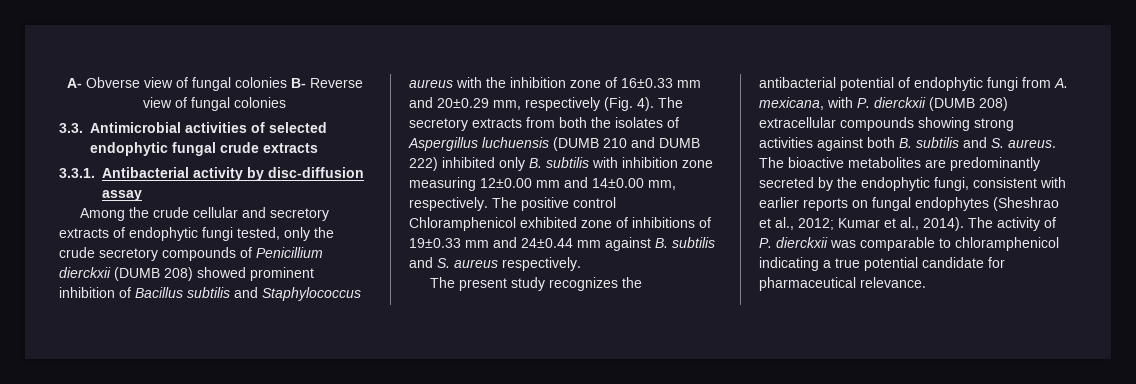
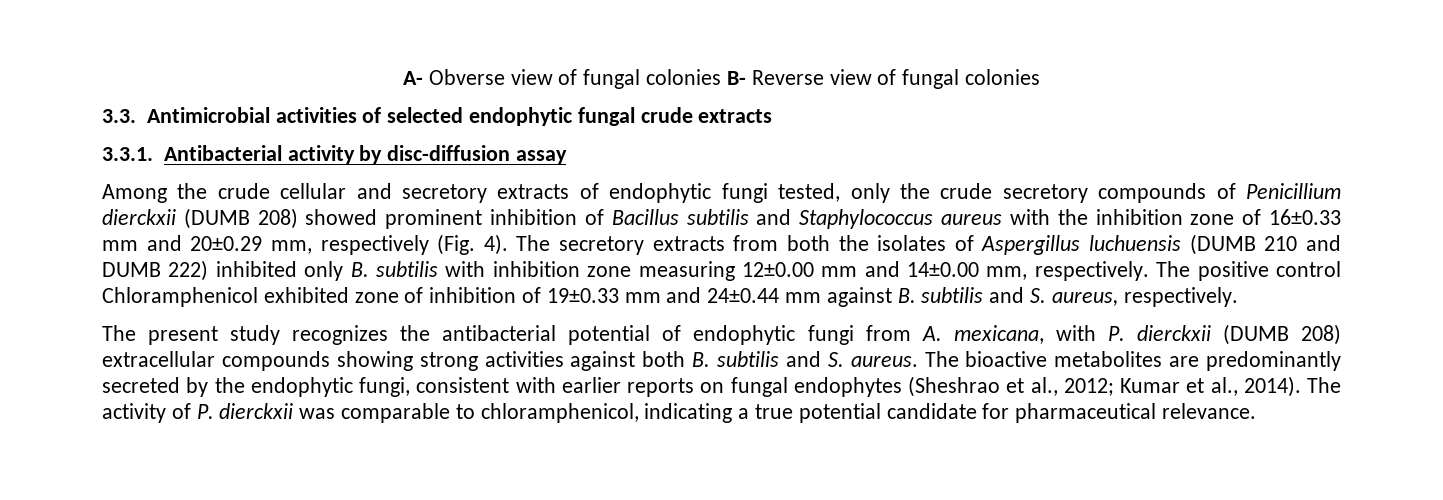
[632,217,695,228] inhibitions -> [429,287,517,303] inhibition
[454,259,498,268] aureus -> [1051,292,1118,306] aureus,
[955,237,1059,251] chloramphenicol -> [480,403,639,423] chloramphenicol,

